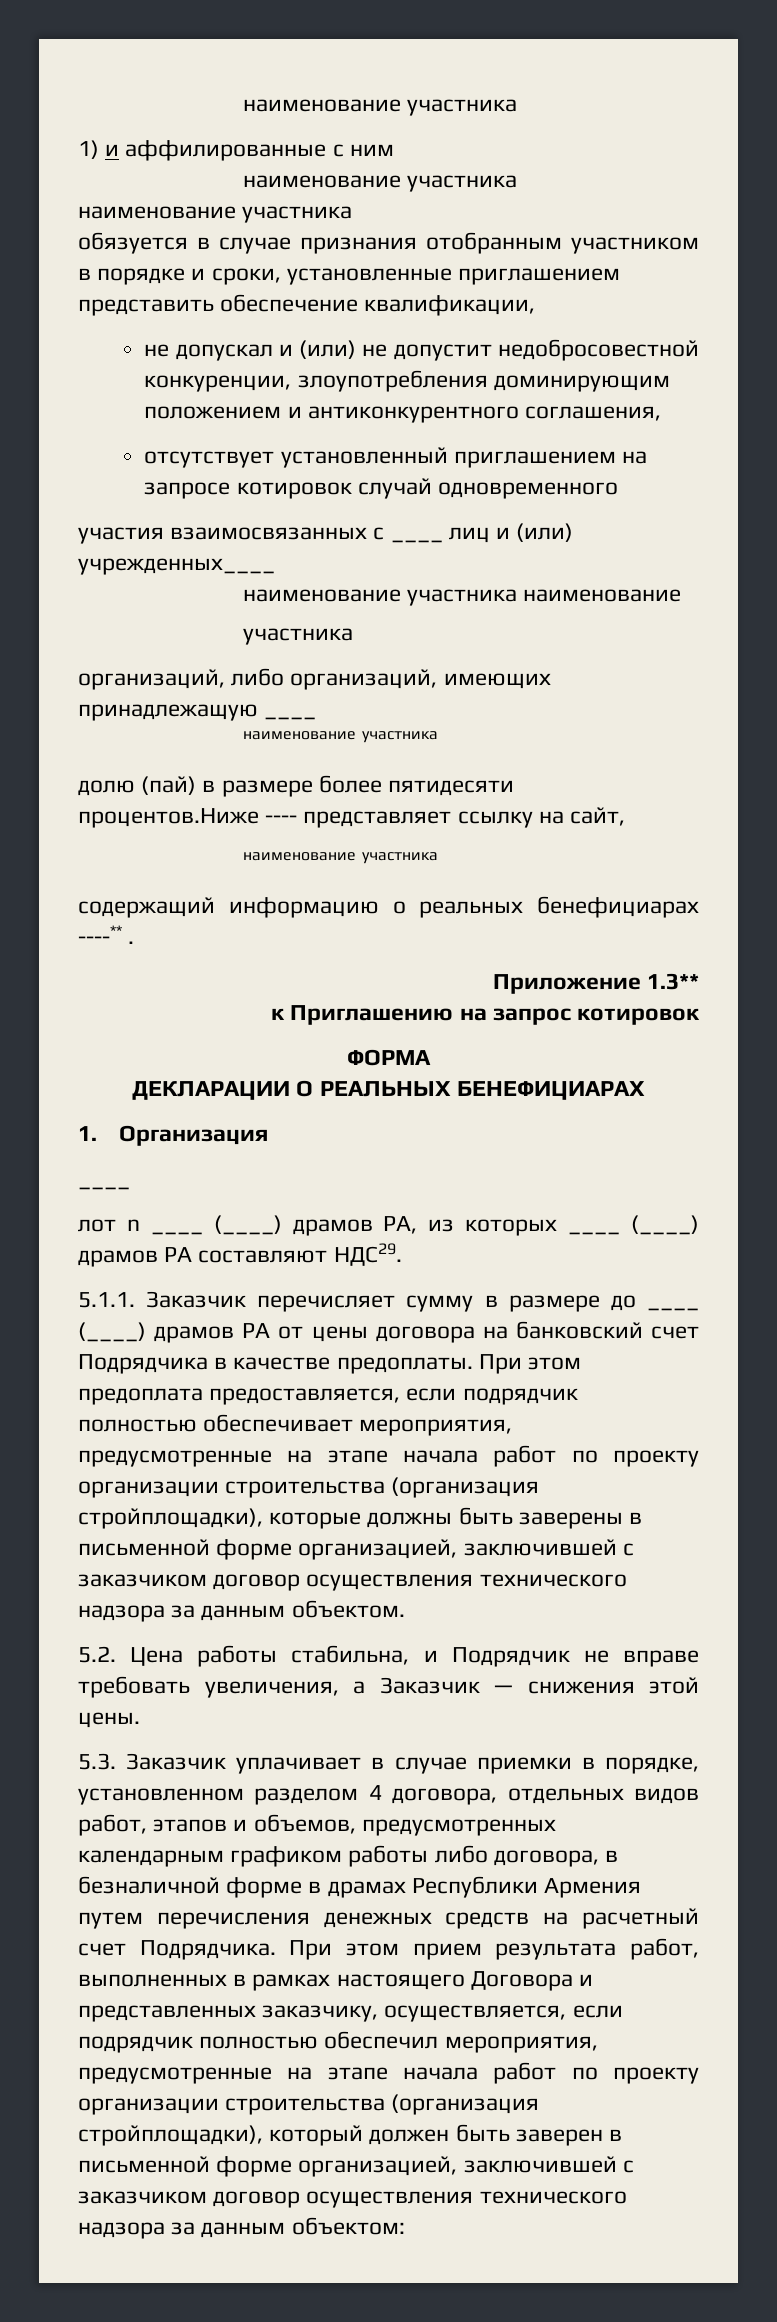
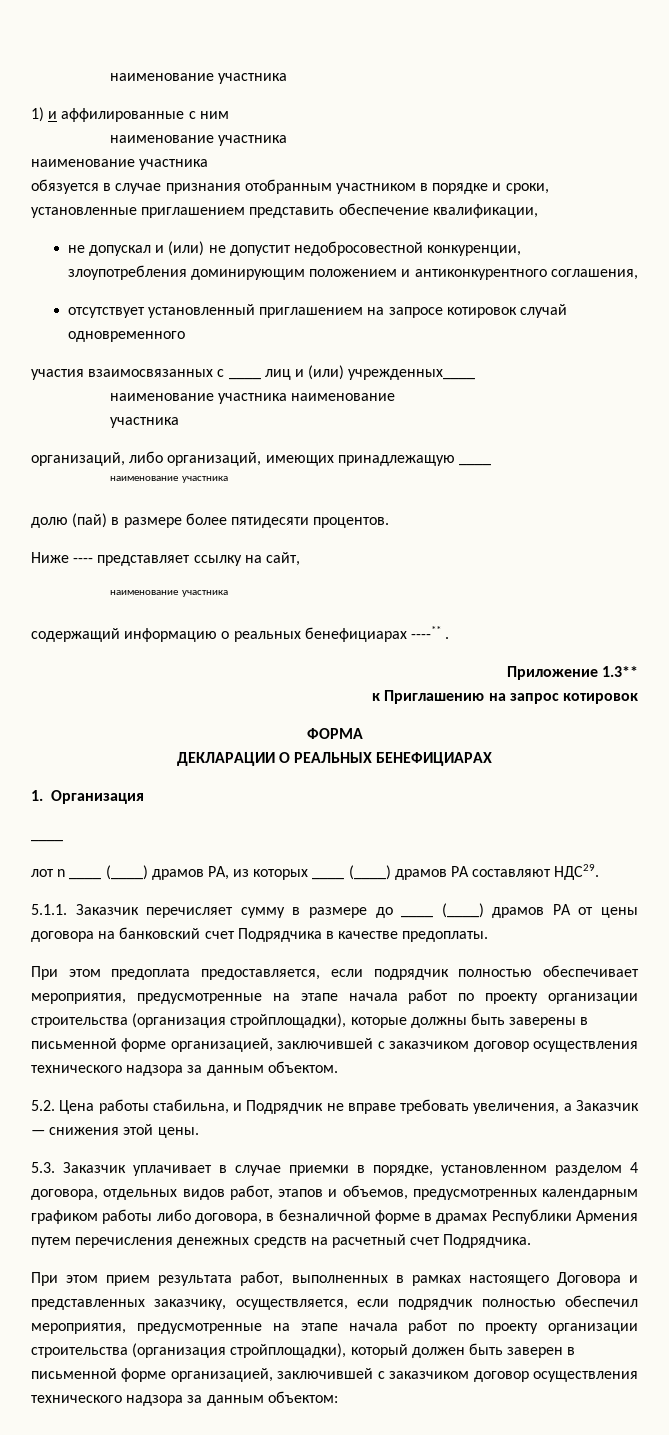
[78,808,259,828] процентов.Ниже -> [313,517,390,528] [31,552,69,563] процентов. // Ниже
(473, 1365) none -> (489, 936) //
(276, 1950) none -> (532, 1241) //

